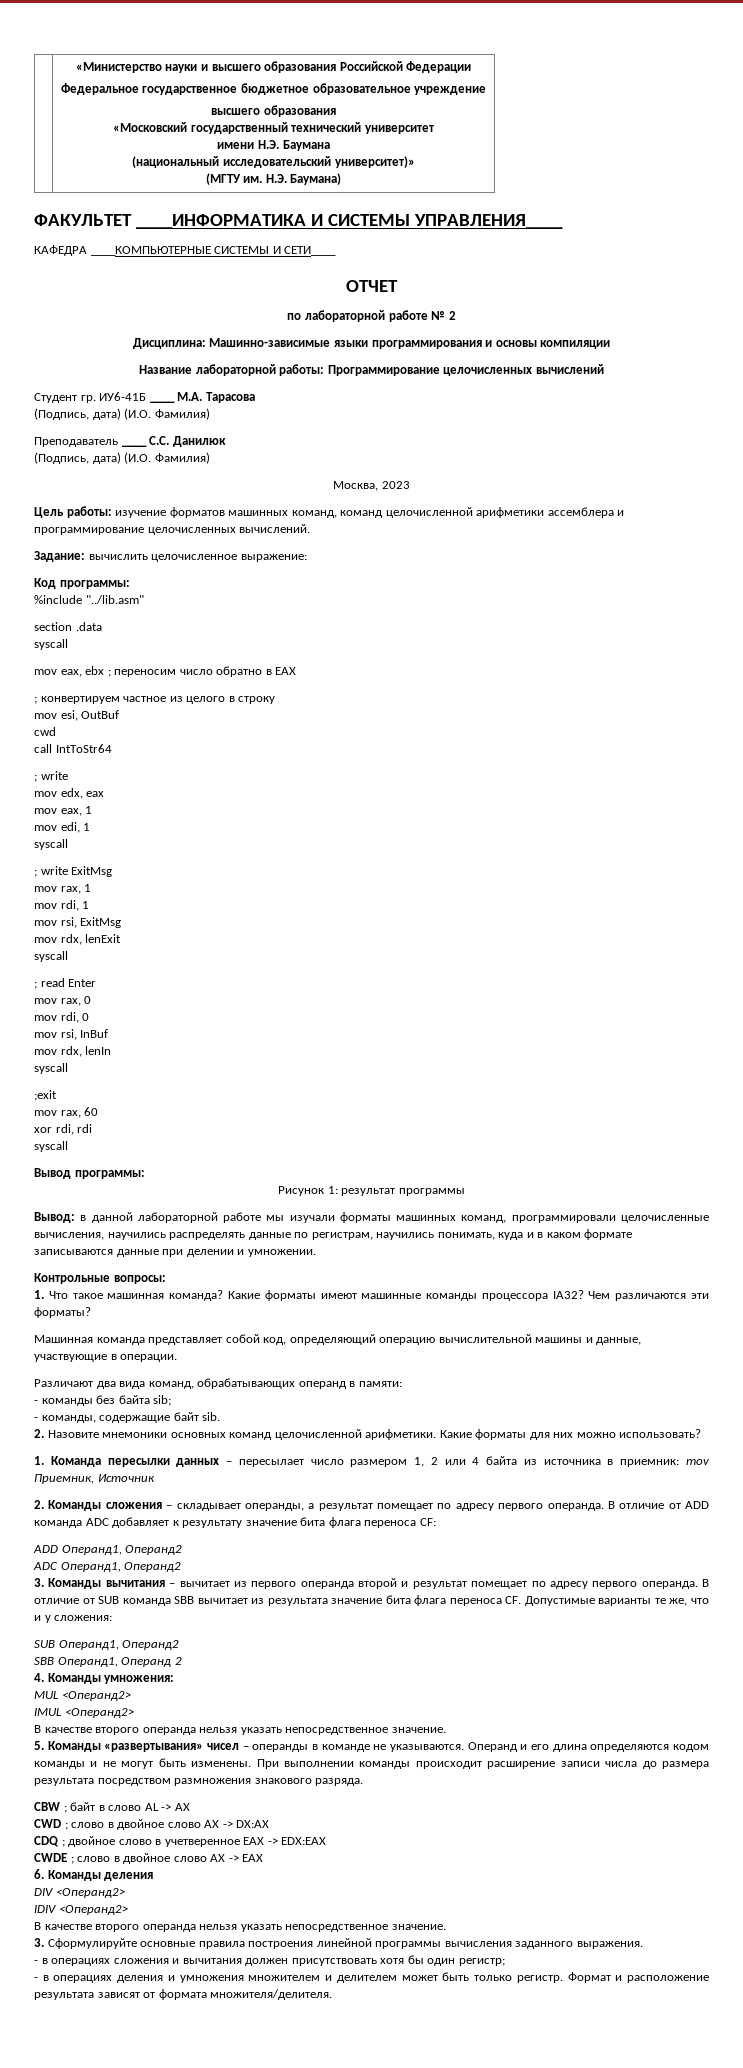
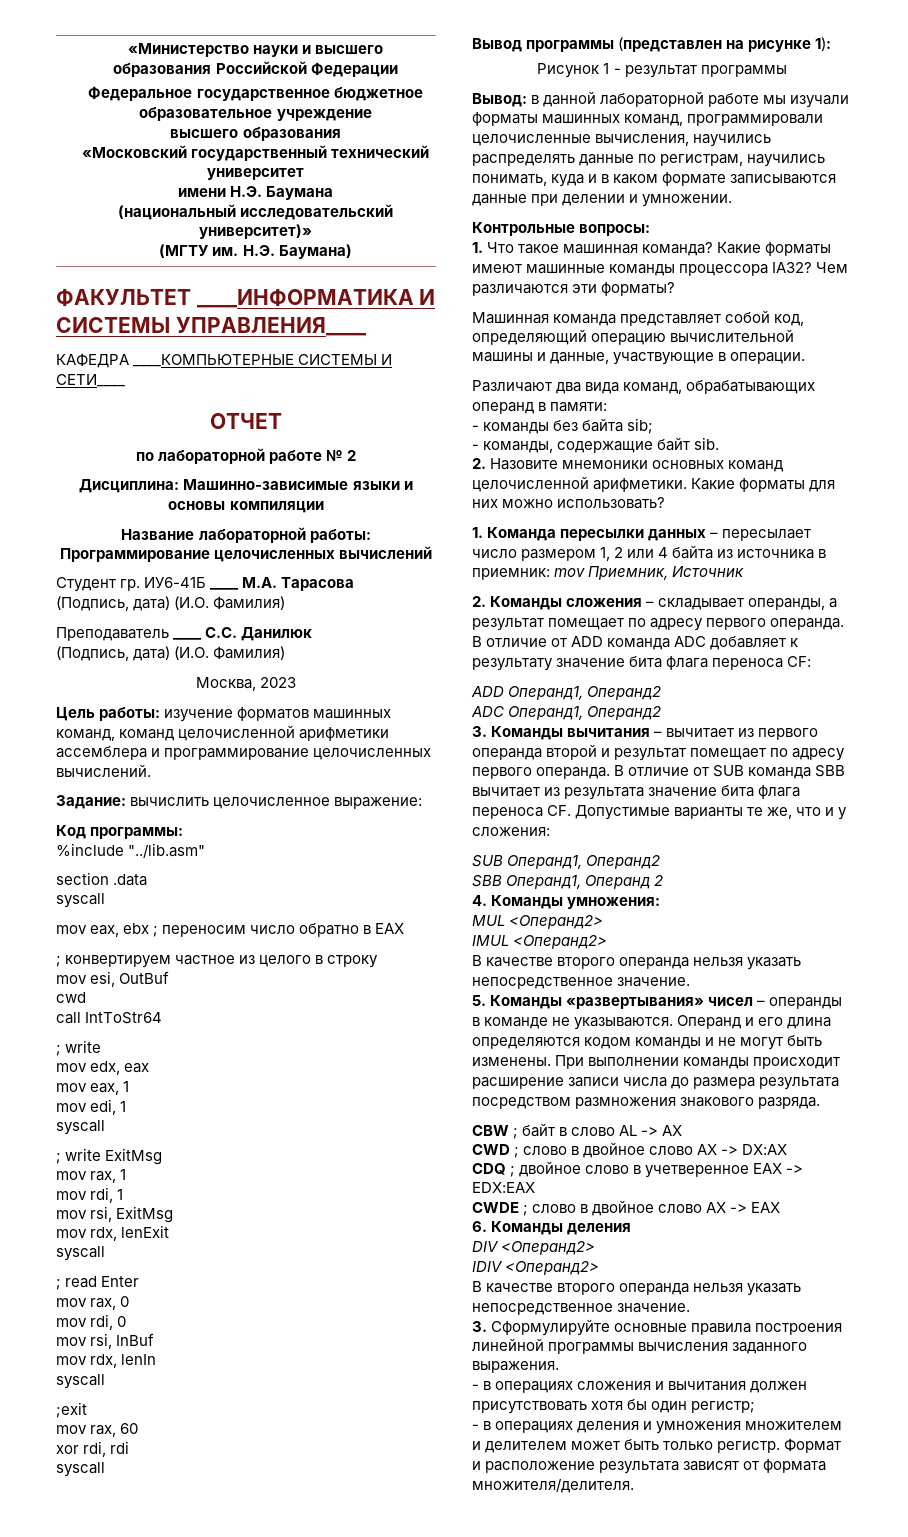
[371,340,482,349] программирования -> (400, 485) none
[74,1170,145,1179] программы: -> [526,37,832,52] программы (представлен на рисунке 1):
[327,1186,338,1194] 1: -> [603,63,621,74] 1 -

